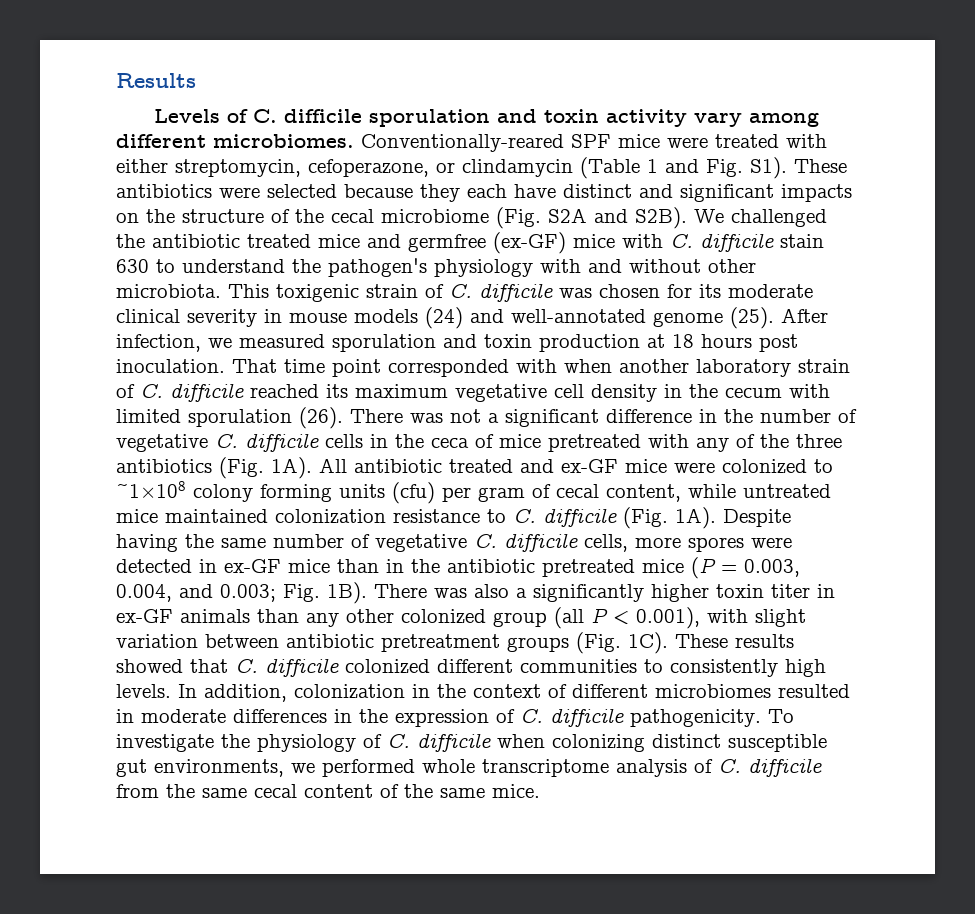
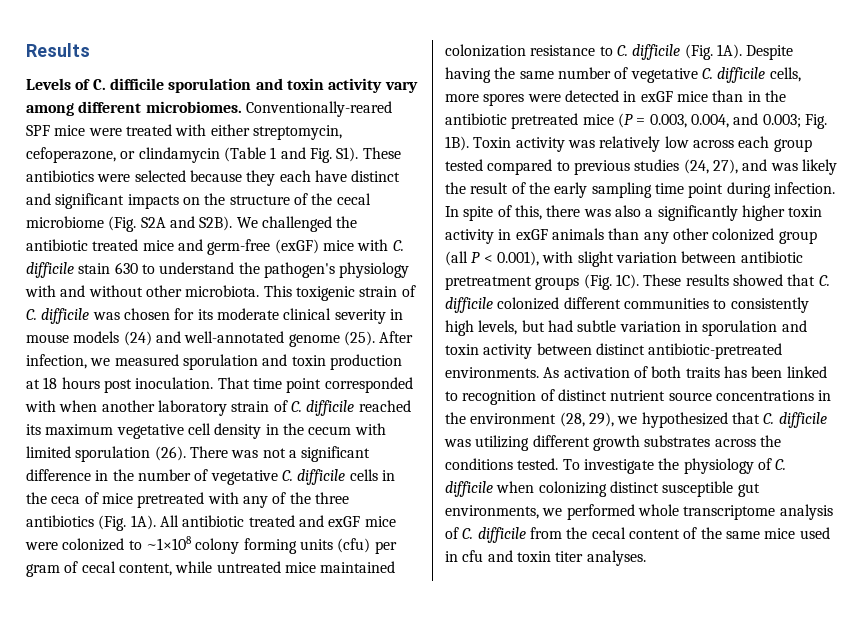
[408,232,566,254] germfree (ex-GF) -> [207,239,319,255] germ-free (exGF)
[561,459,618,473] ex-GF -> [328,516,361,527] exGF
[224,559,281,573] ex-GF -> [640,91,673,102] exGF
[374,584,427,598] There -> [473,136,812,152] [445,159,837,175] [445,182,835,198] [445,205,581,221] Toxin activity was relatively low across each group tested compared to previous studies (24, 27), and was likely the result of the early sampling time point during infection. In spite of this, there
[771,584,835,598] [116,609,173,623] titer in ex-GF -> [445,229,548,244] activity in exGF
[116,684,850,702] [116,708,761,727] levels. In addition, colonization in the context of different microbiomes resulted in moderate differences in the expression of C. difficile pathogenicity. -> [478,320,807,336] [445,343,783,359] [445,366,827,378] [445,389,832,405] [445,412,827,428] [444,435,781,451] [445,458,559,470] levels, but had subtle variation in sporulation and toxin activity between distinct antibiotic-pretreated environments. As activation of both traits has been linked to recognition of distinct nutrient source concentrations in the environment (28, 29), we hypothesized that C. difficile was utilizing different growth substrates across the conditions tested.
[202,788,247,798] same -> (588, 533) none
[492,784,540,798] mice. -> [764,527,830,539] [445,550,646,566] mice used in cfu and toxin titer analyses.

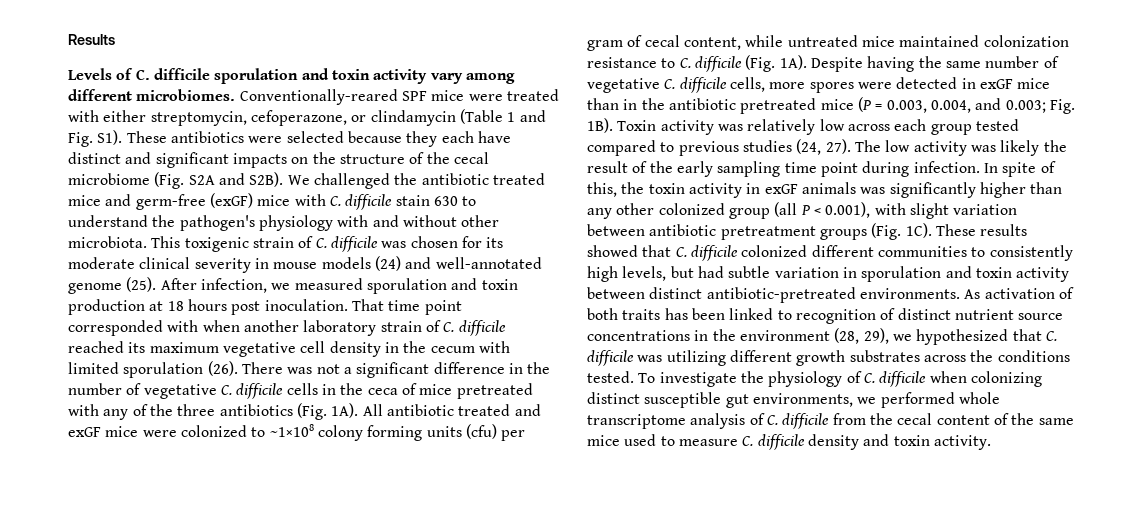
[712,159,768,174] 27), and -> [825,139,967,156] 27). The low activity
[546,205,785,221] there was also a significantly higher -> [621,182,645,194] the
(604, 234) none -> [860,182,1026,198] was significantly higher
[445,550,646,566] in cfu and toxin titer analyses. -> [660,434,991,450] to measure C. difficile density and toxin activity.

